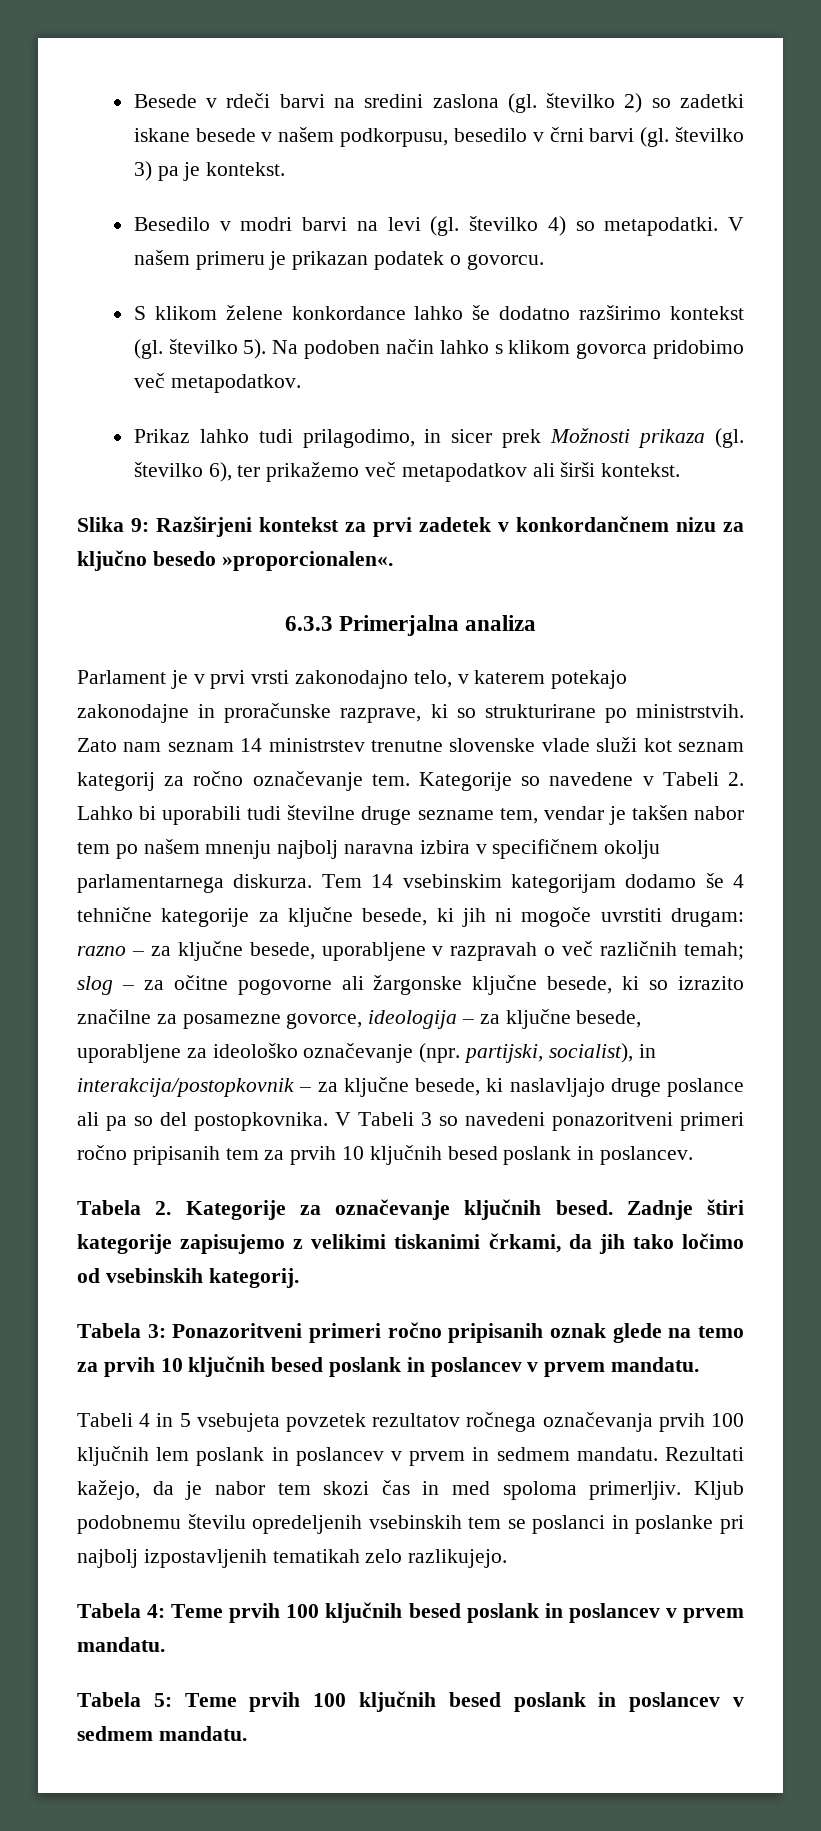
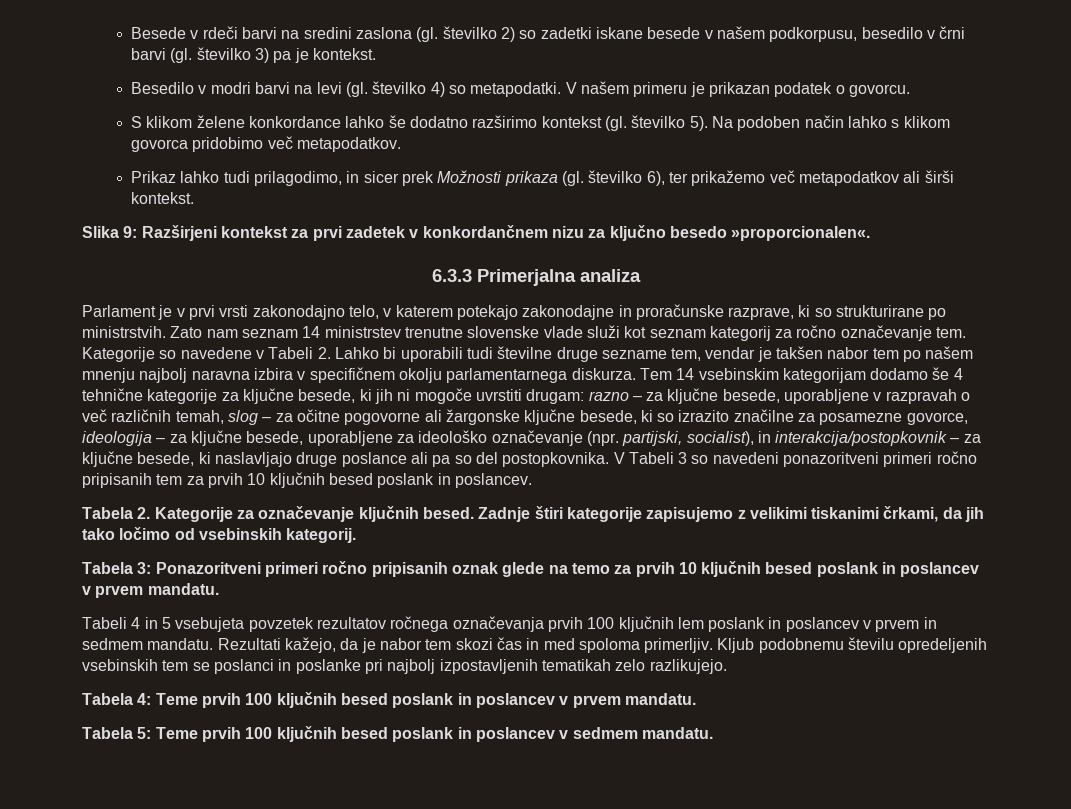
[684,942,744,960] temah; -> [175,410,224,424] temah,

